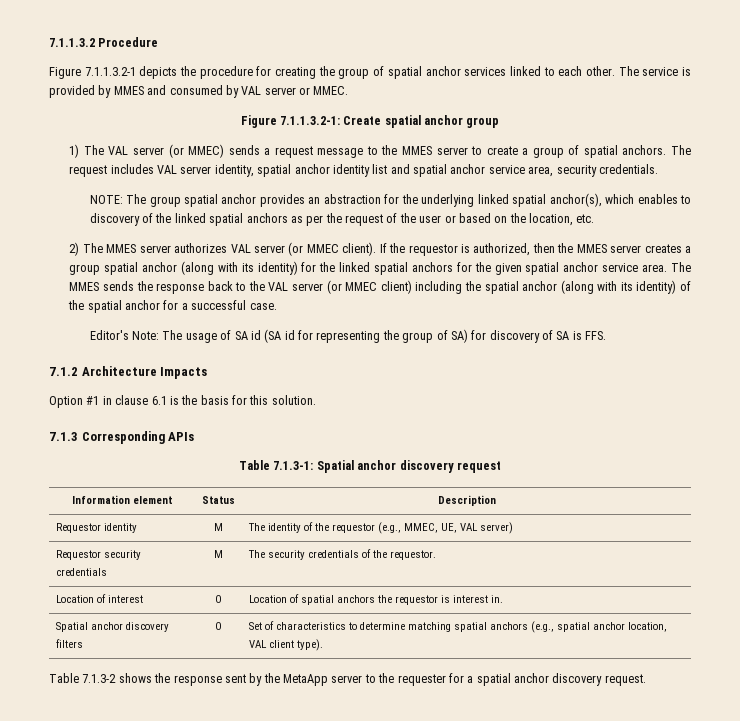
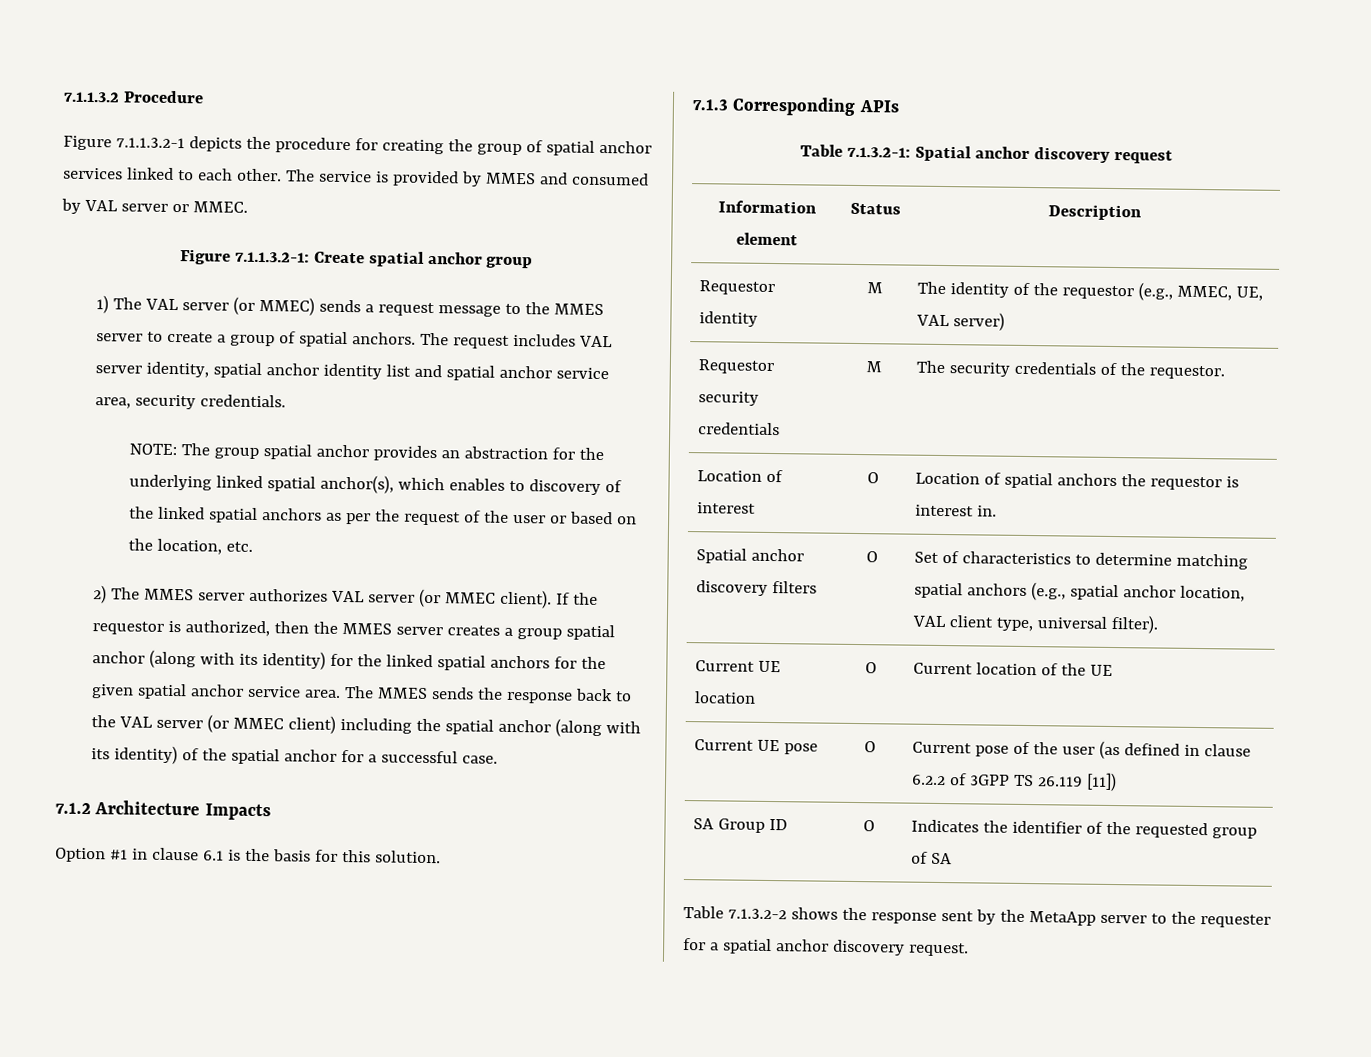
[89,329,607,343] // Editor's Note: The usage of SA id (SA id for representing the group of SA) for discovery of SA is FFS. -> (499, 759) none
[273,461,314,470] 7.1.3-1: -> [847,146,912,158] 7.1.3.2-1:
[297,639,324,651] [49,673,117,683] type). // Table 7.1.3-2 -> [996,614,1160,634] [695,660,782,673] [694,691,757,704] [864,662,877,674] [913,662,1114,677] [694,739,819,755] [863,741,876,753] [912,740,1252,760] [912,772,1118,792] [693,818,789,833] [862,820,875,832] [911,819,1258,839] [911,851,953,865] [683,906,787,920] type, universal filter). // Current UE location | O | Current location of the UE // Current UE pose | O | Current pose of the user (as defined in clause 6.2.2 of 3GPP TS 26.119 [11]) // SA Group ID | O | Indicates the identifier of the requested group of SA // Table 7.1.3.2-2

